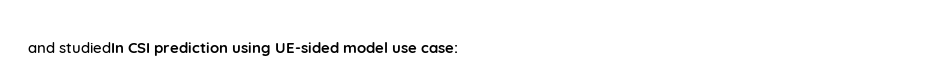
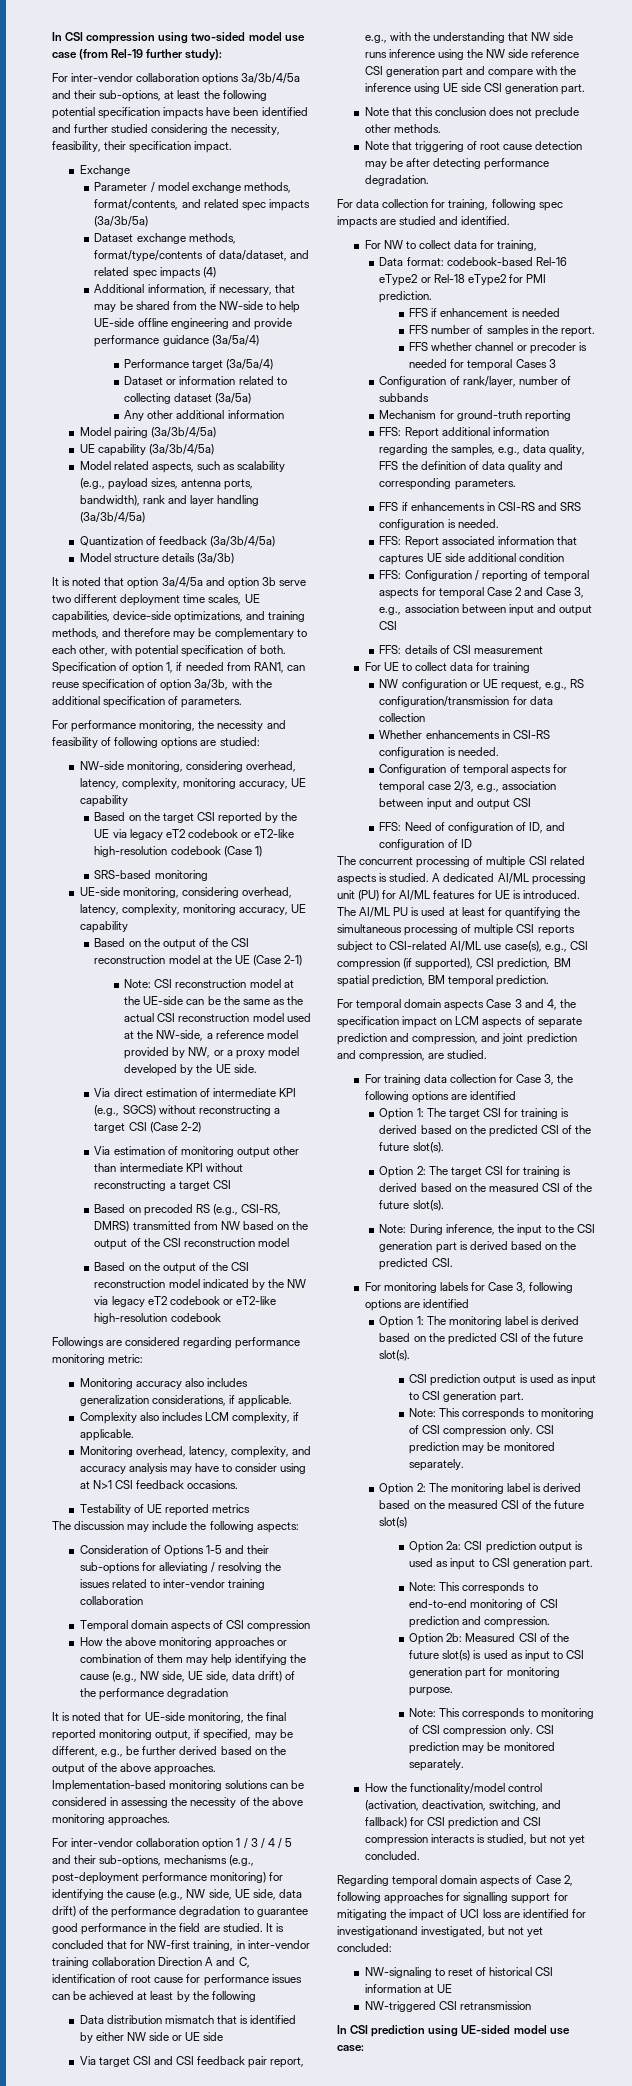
[28,42,125,53] and studiedIn -> [52,32,305,44] [52,49,223,61] [52,73,301,85] [52,90,267,102] [52,107,308,119] [52,124,280,135] [52,141,233,153] [79,165,130,176] [94,182,291,193] [94,199,310,211] [94,216,149,227] [94,233,236,244] [94,250,309,262] [94,267,216,279] [94,284,295,295] [94,301,301,313] [94,318,292,330] [94,335,259,347] [124,359,274,370] [124,376,287,385] [124,393,252,404] [124,410,284,421] [79,427,216,439] [79,444,214,456] [79,461,286,473] [79,478,253,490] [79,495,259,506] [79,512,145,523] [79,536,275,547] [79,553,234,564] [52,577,306,589] [52,594,260,606] [52,611,306,623] [52,628,307,640] [52,645,286,657] [52,662,305,674] [52,679,272,691] [52,696,243,708] [52,720,286,732] [52,737,260,749] [79,761,296,772] [79,778,306,790] [79,795,128,807] [94,812,298,824] [94,829,295,840] [94,846,262,857] [94,870,208,881] [79,887,292,898] [79,904,306,916] [79,921,128,933] [94,938,250,950] [94,955,303,966] [124,979,294,988] [124,996,303,1005] [124,1013,311,1022] [124,1030,298,1041] [124,1047,299,1059] [124,1064,257,1076] [94,1088,296,1097] [94,1105,280,1116] [94,1122,201,1133] [94,1146,299,1158] [94,1163,243,1172] [94,1180,231,1191] [94,1204,281,1216] [94,1221,309,1232] [94,1238,289,1250] [94,1262,250,1274] [94,1279,306,1290] [94,1296,276,1307] [94,1313,221,1324] [52,1337,301,1349] [52,1354,144,1365] [79,1378,248,1389] [79,1395,292,1407] [79,1412,300,1424] [79,1429,134,1441] [79,1446,311,1458] [79,1463,307,1474] [79,1480,238,1489] [79,1504,250,1516] [52,1521,299,1533] [79,1545,270,1557] [79,1562,282,1574] [79,1579,265,1590] [79,1596,143,1605] [79,1620,311,1632] [79,1637,288,1649] [79,1654,307,1666] [79,1671,296,1682] [79,1688,228,1700] [52,1712,286,1723] [52,1729,293,1741] [52,1746,286,1757] [52,1763,217,1775] [52,1780,305,1792] [52,1797,303,1808] [52,1814,171,1826] [52,1838,293,1850] [52,1855,255,1867] [52,1872,284,1884] [52,1889,302,1900] [52,1906,308,1918] [52,1923,284,1935] [52,1940,310,1951] [52,1957,250,1968] [52,1974,302,1986] [52,1991,256,2002] [79,2015,297,2024] [79,2032,224,2043] [79,2056,305,2068] [364,32,574,43] [364,49,580,60] [364,66,577,78] [364,83,586,95] [364,107,580,119] [364,124,441,133] [364,141,583,152] [364,158,549,170] [364,175,429,186] [337,199,563,211] [337,216,511,228] [364,240,538,251] [379,257,567,266] [379,274,546,286] [379,291,433,303] [409,308,560,317] [409,325,595,337] [409,342,587,354] [409,359,556,371] [379,376,571,387] [379,393,430,402] [379,410,571,422] [379,427,549,439] [379,444,585,456] [379,461,564,473] [379,478,516,490] [379,502,582,511] [379,519,499,530] [379,536,577,548] [379,553,564,565] [379,570,589,582] [379,587,585,599] [379,604,592,616] [379,621,398,630] [379,645,543,654] [364,662,531,673] [379,679,585,691] [379,696,553,707] [379,713,426,722] [379,730,550,739] [379,747,499,758] [379,764,567,776] [379,781,556,793] [379,798,531,810] [379,822,566,833] [379,839,472,850] [337,856,585,868] [337,873,586,885] [337,890,580,901] [337,907,580,919] [337,924,575,936] [337,941,588,952] [337,958,571,970] [337,975,550,987] [337,999,576,1011] [337,1016,582,1028] [337,1033,577,1045] [337,1050,488,1062] [364,1074,574,1085] [364,1091,516,1103] [379,1108,570,1120] [379,1125,592,1137] [379,1142,444,1153] [379,1166,572,1178] [379,1183,593,1192] [379,1200,444,1211] [379,1224,596,1236] [379,1241,577,1253] [379,1258,453,1270] [364,1282,574,1293] [364,1299,469,1311] [379,1316,580,1328] [379,1333,584,1345] [379,1350,411,1361] [409,1374,596,1386] [409,1391,524,1403] [409,1408,594,1420] [409,1425,554,1437] [409,1442,555,1454] [409,1459,465,1471] [379,1483,582,1495] [379,1500,585,1509] [379,1517,408,1528] [409,1541,583,1553] [409,1558,593,1570] [409,1582,538,1594] [409,1599,558,1610] [409,1616,551,1628] [409,1633,569,1645] [409,1650,584,1662] [409,1667,560,1679] [409,1687,454,1696] [409,1708,594,1720] [409,1725,554,1737] [409,1742,555,1754] [409,1759,465,1771] [364,1783,542,1794] [364,1800,561,1811] [364,1817,542,1829] [364,1834,586,1846] [364,1851,420,1860] [337,1875,573,1887] [337,1892,568,1904] [337,1909,586,1921] [337,1926,544,1937] [337,1943,392,1952] [364,1967,554,1978] [364,1984,452,1993] [364,2001,531,2012] [337,2025,347,2034] In CSI compression using two-sided model use case (from Rel-19 further study): // For inter-vendor collaboration options 3a/3b/4/5a and their sub-options, at least the following potential specification impacts have been identified and further studied considering the necessity, feasibility, their specification impact. // Exchange // Parameter / model exchange methods, format/contents, and related spec impacts (3a/3b/5a) // Dataset exchange methods, format/type/contents of data/dataset, and related spec impacts (4) // Additional information, if necessary, that may be shared from the NW-side to help UE-side offline engineering and provide performance guidance (3a/5a/4) // Performance target (3a/5a/4) // Dataset or information related to collecting dataset (3a/5a) // Any other additional information // Model pairing (3a/3b/4/5a) // UE capability (3a/3b/4/5a) // Model related aspects, such as scalability (e.g., payload sizes, antenna ports, bandwidth), rank and layer handling (3a/3b/4/5a) // Quantization of feedback (3a/3b/4/5a) // Model structure details (3a/3b) // It is noted that option 3a/4/5a and option 3b serve two different deployment time scales, UE capabilities, device-side optimizations, and training methods, and therefore may be complementary to each other, with potential specification of both. Specification of option 1, if needed from RAN1, can reuse specification of option 3a/3b, with the additional specification of parameters. // For performance monitoring, the necessity and feasibility of following options are studied: // NW-side monitoring, considering overhead, latency, complexity, monitoring accuracy, UE capability // Based on the target CSI reported by the UE via legacy eT2 codebook or eT2-like high-resolution codebook (Case 1) // SRS-based monitoring // UE-side monitoring, considering overhead, latency, complexity, monitoring accuracy, UE capability // Based on the output of the CSI reconstruction model at the UE (Case 2-1) // Note: CSI reconstruction model at the UE-side can be the same as the actual CSI reconstruction model used at the NW-side, a reference model provided by NW, or a proxy model developed by the UE side. // Via direct estimation of intermediate KPI (e.g., SGCS) without reconstructing a target CSI (Case 2-2) // Via estimation of monitoring output other than intermediate KPI without reconstructing a target CSI // Based on precoded RS (e.g., CSI-RS, DMRS) transmitted from NW based on the output of the CSI reconstruction model // Based on the output of the CSI reconstruction model indicated by the NW via legacy eT2 codebook or eT2-like high-resolution codebook // Followings are considered regarding performance monitoring metric: // Monitoring accuracy also includes generalization considerations, if applicable. // Complexity also includes LCM complexity, if applicable. // Monitoring overhead, latency, complexity, and accuracy analysis may have to consider using at N>1 CSI feedback occasions. // Testability of UE reported metrics // The discussion may include the following aspects: // Consideration of Options 1-5 and their sub-options for alleviating / resolving the issues related to inter-vendor training collaboration // Temporal domain aspects of CSI compression // How the above monitoring approaches or combination of them may help identifying the cause (e.g., NW side, UE side, data drift) of the performance degradation // It is noted that for UE-side monitoring, the final reported monitoring output, if specified, may be different, e.g., be further derived based on the output of the above approaches. Implementation-based monitoring solutions can be considered in assessing the necessity of the above monitoring approaches. // For inter-vendor collaboration option 1 / 3 / 4 / 5 and their sub-options, mechanisms (e.g., post-deployment performance monitoring) for identifying the cause (e.g., NW side, UE side, data drift) of the performance degradation to guarantee good performance in the field are studied. It is concluded that for NW-first training, in inter-vendor training collaboration Direction A and C, identification of root cause for performance issues can be achieved at least by the following // Data distribution mismatch that is identified by either NW side or UE side // Via target CSI and CSI feedback pair report, e.g., with the understanding that NW side runs inference using the NW side reference CSI generation part and compare with the inference using UE side CSI generation part. // Note that this conclusion does not preclude other methods. // Note that triggering of root cause detection may be after detecting performance degradation. // For data collection for training, following spec impacts are studied and identified. // For NW to collect data for training, // Data format: codebook-based Rel-16 eType2 or Rel-18 eType2 for PMI prediction. // FFS if enhancement is needed // FFS number of samples in the report. // FFS whether channel or precoder is needed for temporal Cases 3 // Configuration of rank/layer, number of subbands // Mechanism for ground-truth reporting // FFS: Report additional information regarding the samples, e.g., data quality, FFS the definition of data quality and corresponding parameters. // FFS if enhancements in CSI-RS and SRS configuration is needed. // FFS: Report associated information that captures UE side additional condition // FFS: Configuration / reporting of temporal aspects for temporal Case 2 and Case 3, e.g., association between input and output CSI // FFS: details of CSI measurement // For UE to collect data for training // NW configuration or UE request, e.g., RS configuration/transmission for data collection // Whether enhancements in CSI-RS configuration is needed. // Configuration of temporal aspects for temporal case 2/3, e.g., association between input and output CSI // FFS: Need of configuration of ID, and configuration of ID // The concurrent processing of multiple CSI related aspects is studied. A dedicated AI/ML processing unit (PU) for AI/ML features for UE is introduced. The AI/ML PU is used at least for quantifying the simultaneous processing of multiple CSI reports subject to CSI-related AI/ML use case(s), e.g., CSI compression (if supported), CSI prediction, BM spatial prediction, BM temporal prediction. // For temporal domain aspects Case 3 and 4, the specification impact on LCM aspects of separate prediction and compression, and joint prediction and compression, are studied. // For training data collection for Case 3, the following options are identified // Option 1: The target CSI for training is derived based on the predicted CSI of the future slot(s). // Option 2: The target CSI for training is derived based on the measured CSI of the future slot(s). // Note: During inference, the input to the CSI generation part is derived based on the predicted CSI. // For monitoring labels for Case 3, following options are identified // Option 1: The monitoring label is derived based on the predicted CSI of the future slot(s). // CSI prediction output is used as input to CSI generation part. // Note: This corresponds to monitoring of CSI compression only. CSI prediction may be monitored separately. // Option 2: The monitoring label is derived based on the measured CSI of the future slot(s) // Option 2a: CSI prediction output is used as input to CSI generation part. // Note: This corresponds to end-to-end monitoring of CSI prediction and compression. // Option 2b: Measured CSI of the future slot(s) is used as input to CSI generation part for monitoring purpose. // Note: This corresponds to monitoring of CSI compression only. CSI prediction may be monitored separately. // How the functionality/model control (activation, deactivation, switching, and fallback) for CSI prediction and CSI compression interacts is studied, but not yet concluded. // Regarding temporal domain aspects of Case 2, following approaches for signalling support for mitigating the impact of UCI loss are identified for investigationand investigated, but not yet concluded: // NW-signaling to reset of historical CSI information at UE // NW-triggered CSI retransmission // In

